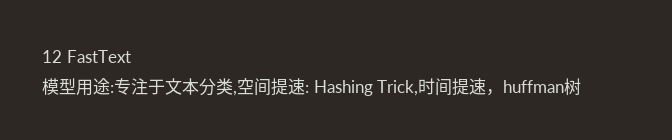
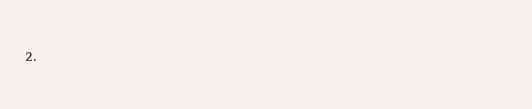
[42,50,131,63] [42,78,582,96] 12 FastText // 模型用途:专注于文本分类,空间提速: Hashing Trick,时间提速，huffman树 -> [25,52,36,61] 2.

